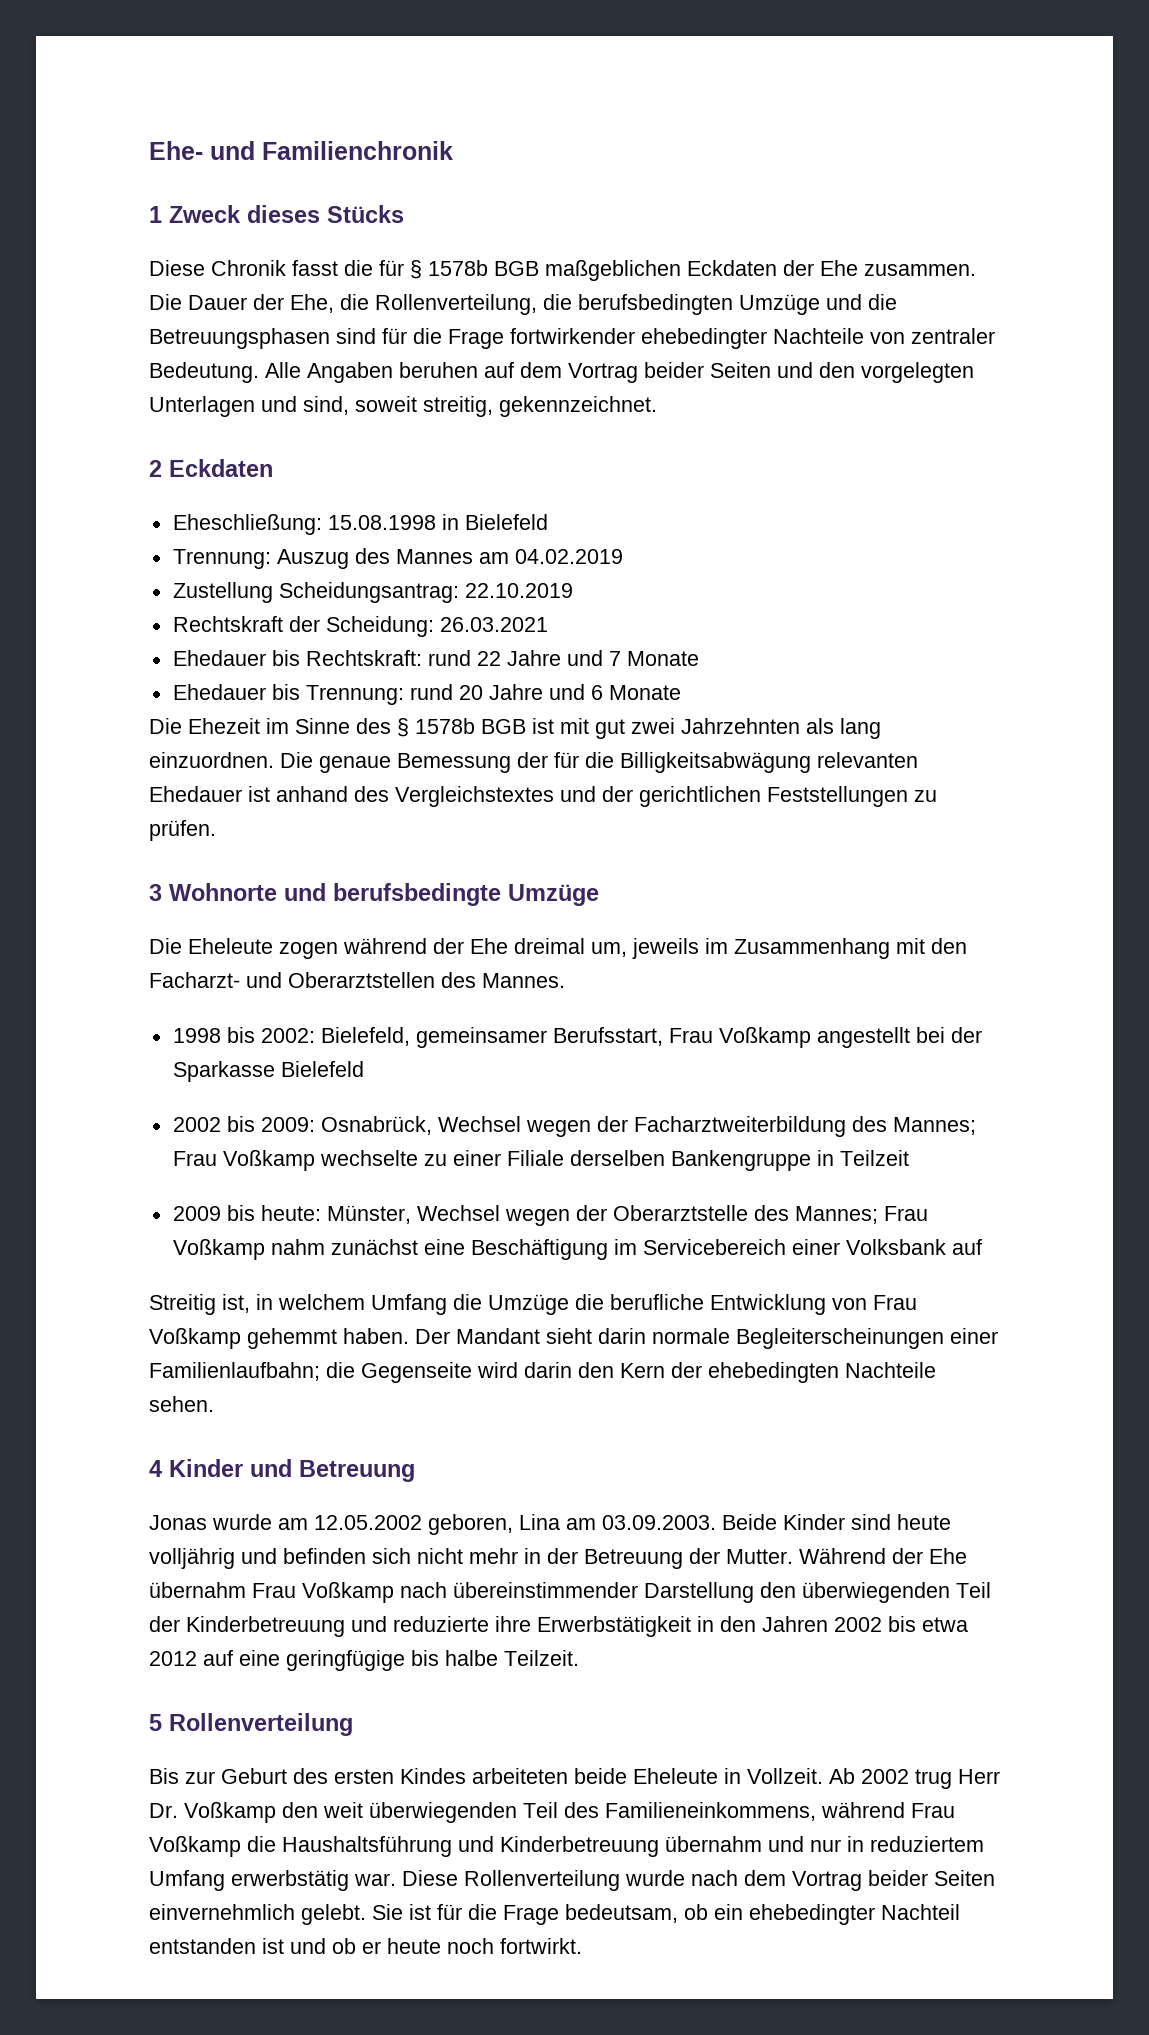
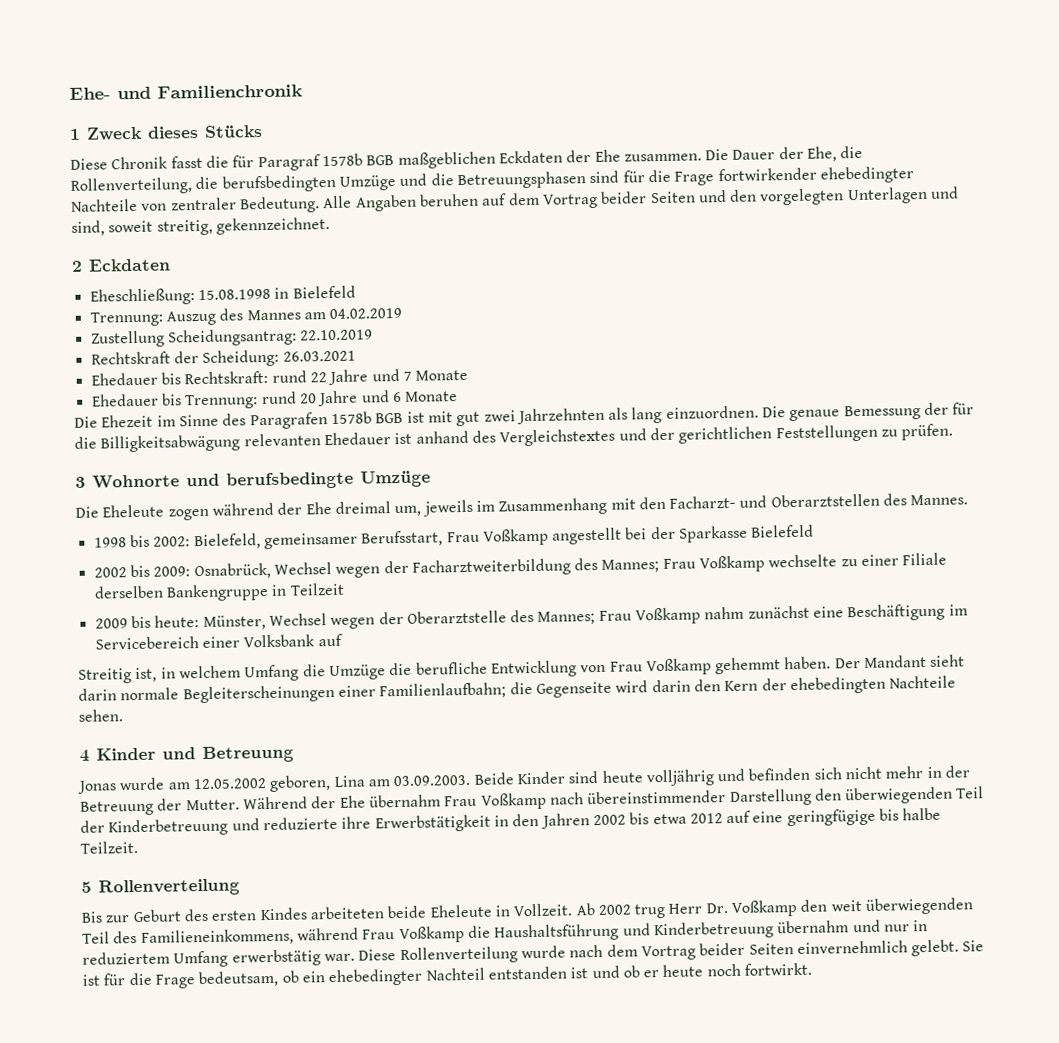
[410,260,422,279] § -> [257,154,321,172] Paragraf
[397,718,409,737] § -> [249,412,328,430] Paragrafen

